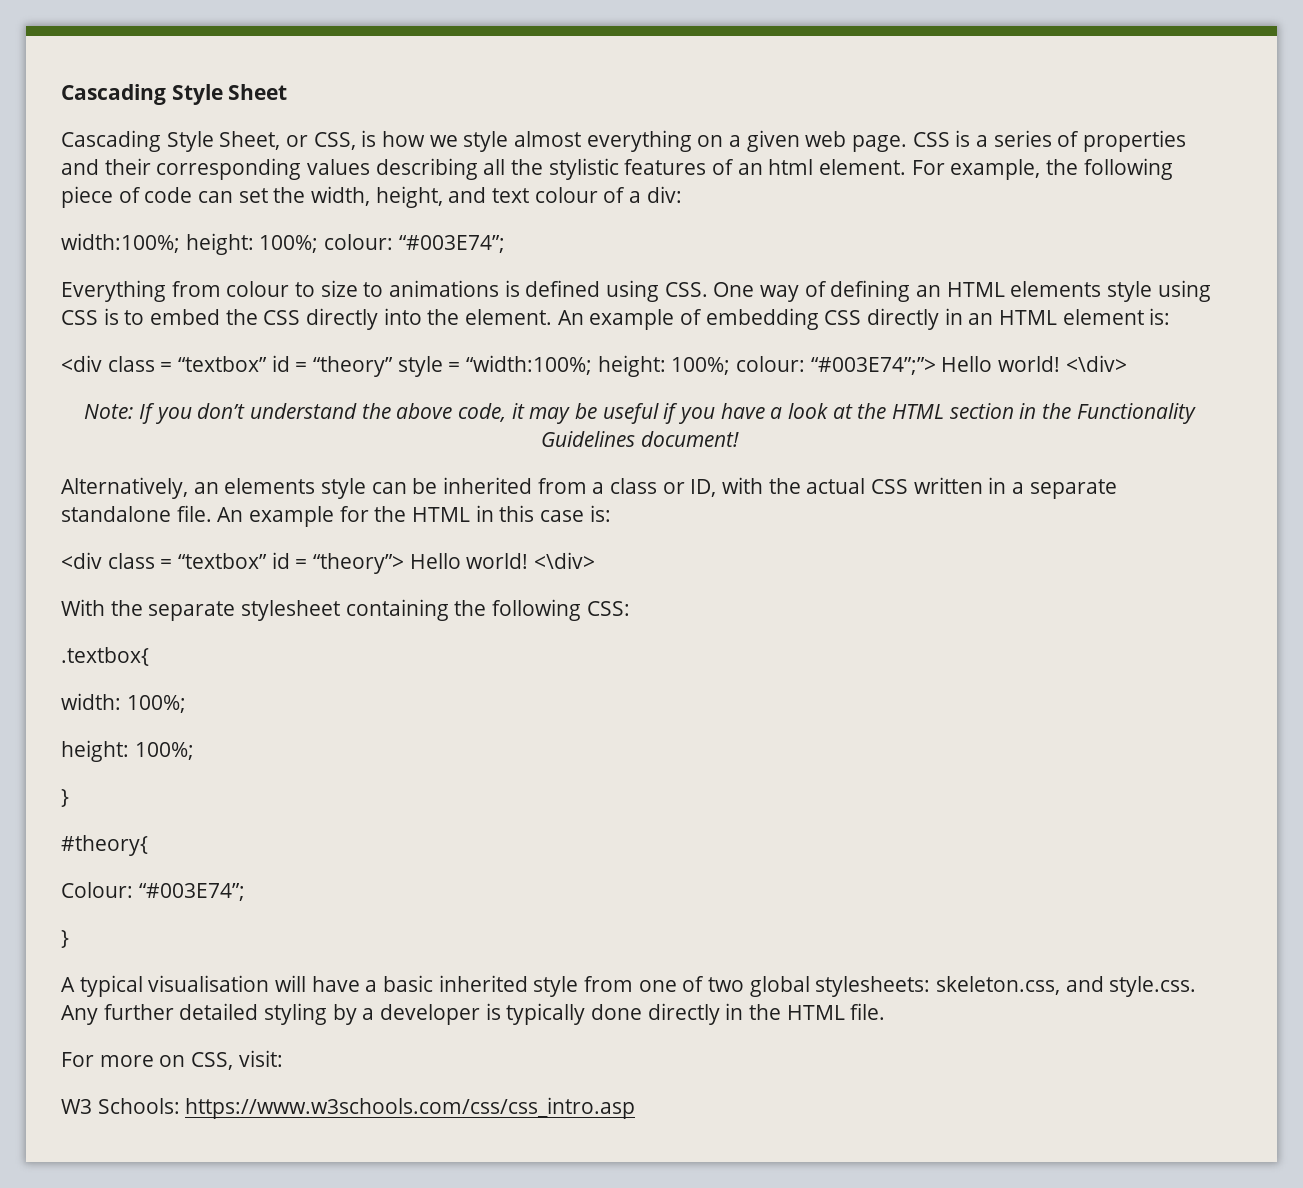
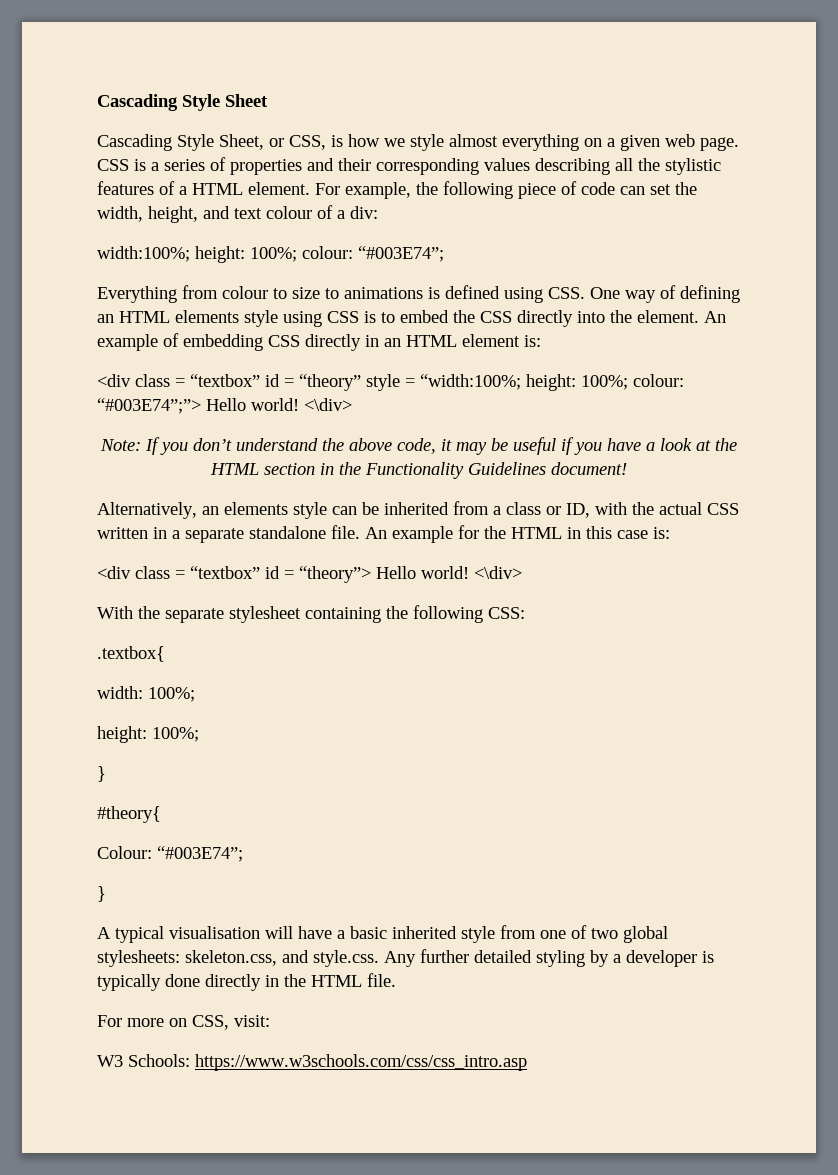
[737,159,814,175] an html -> [179,183,243,195] a HTML

